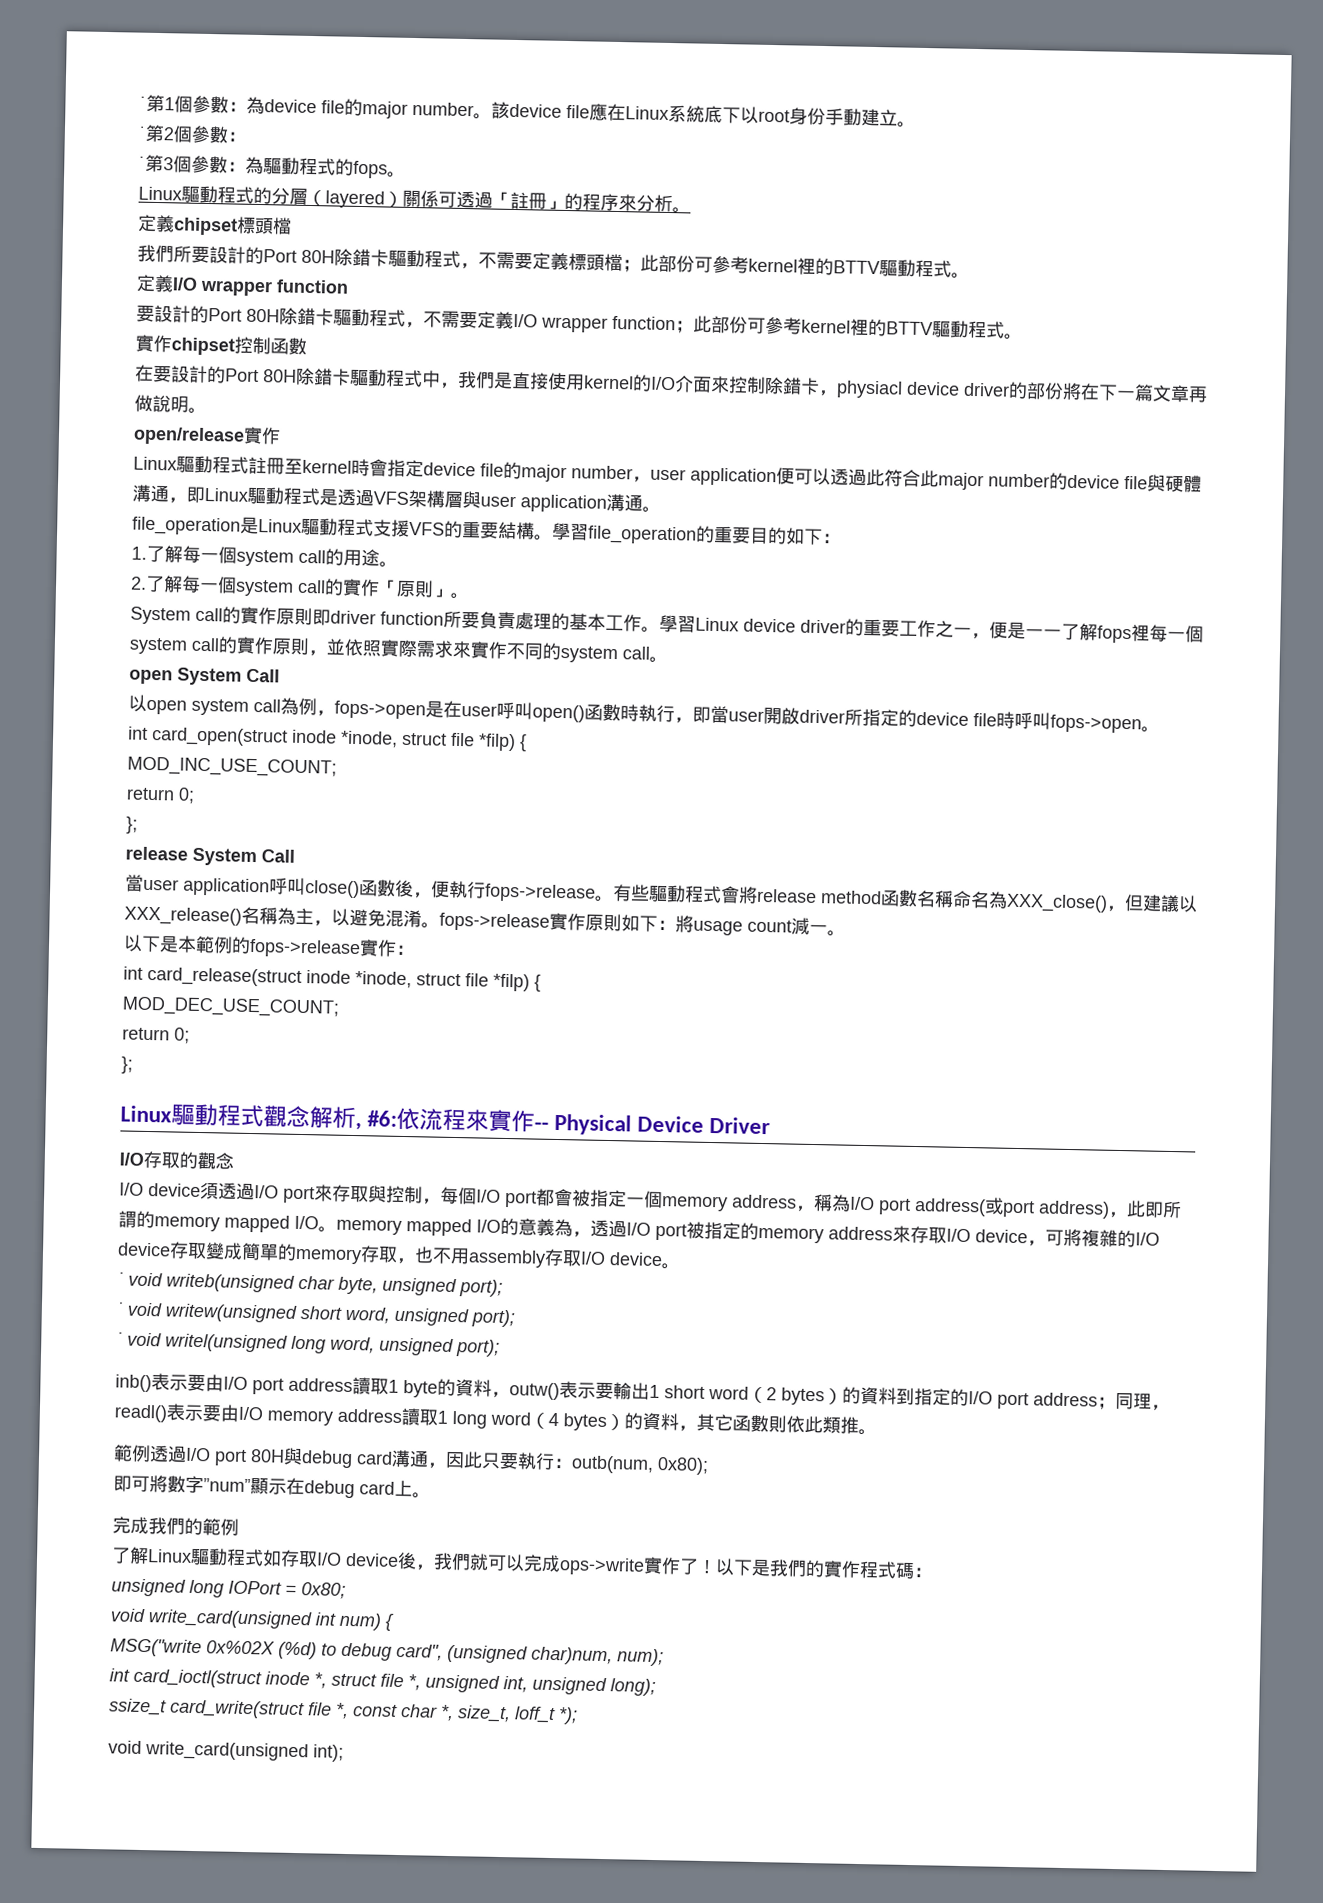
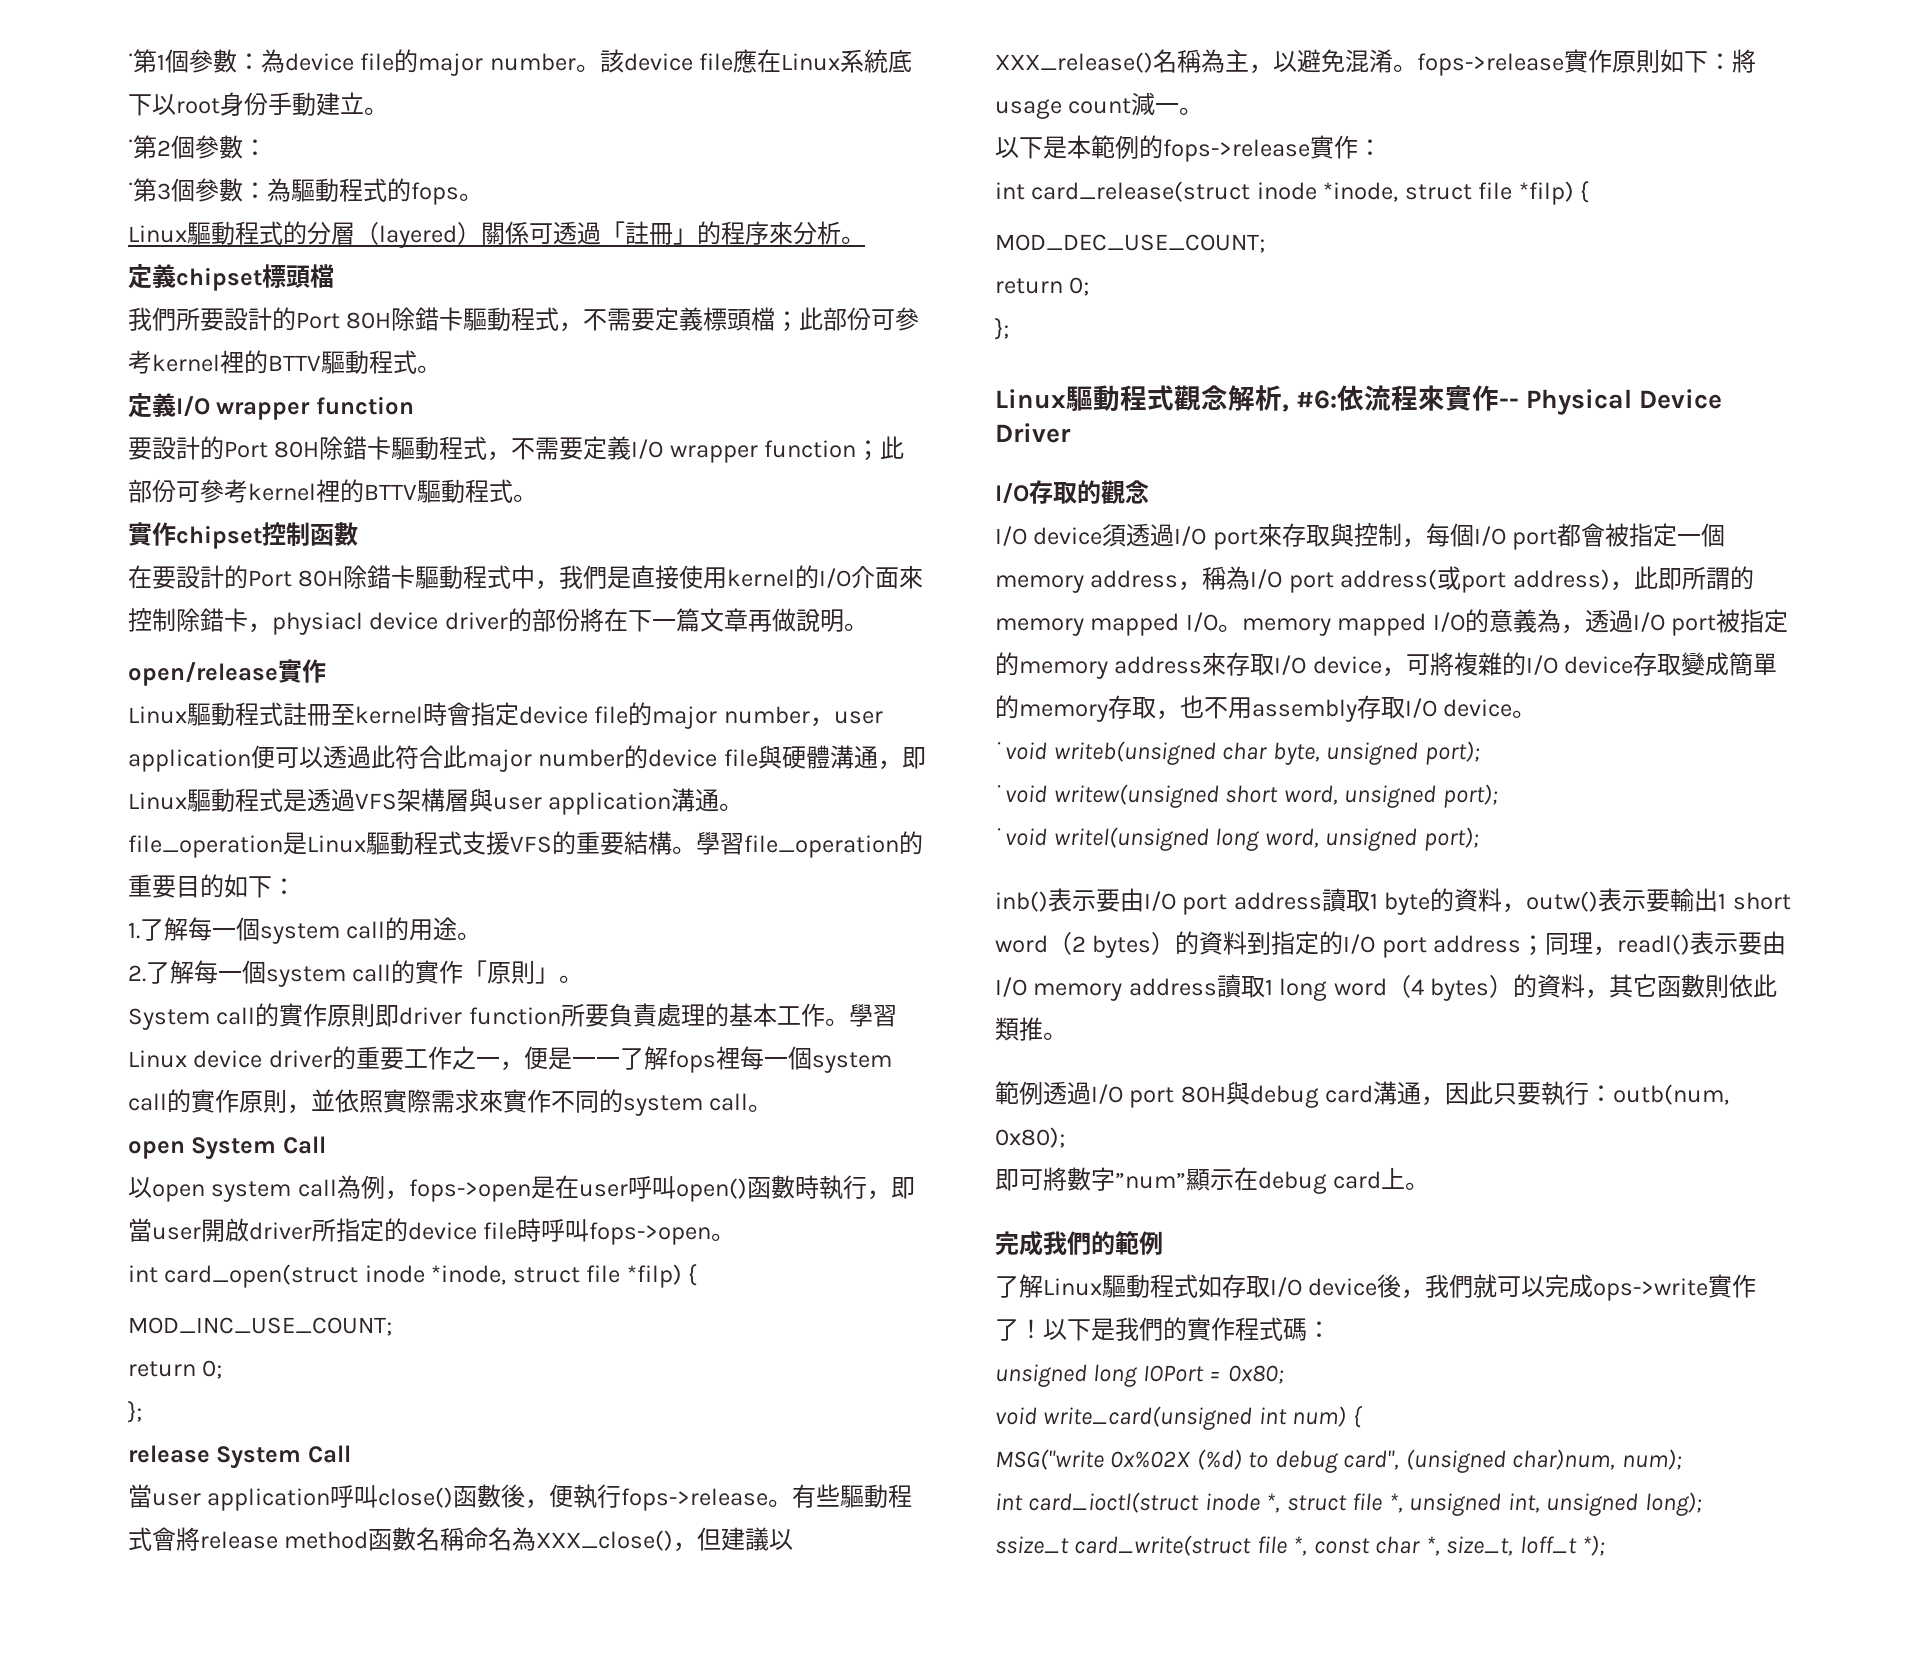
[108,1740,344,1762] // void write_card(unsigned int); -> (1606, 1545) none

